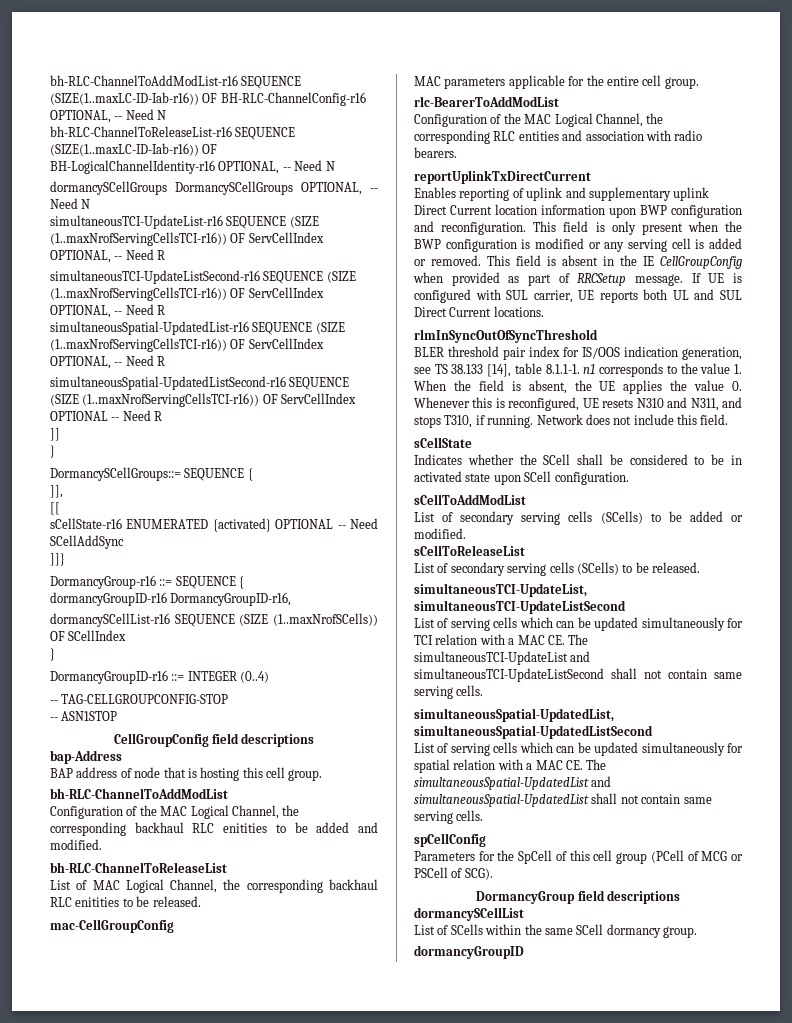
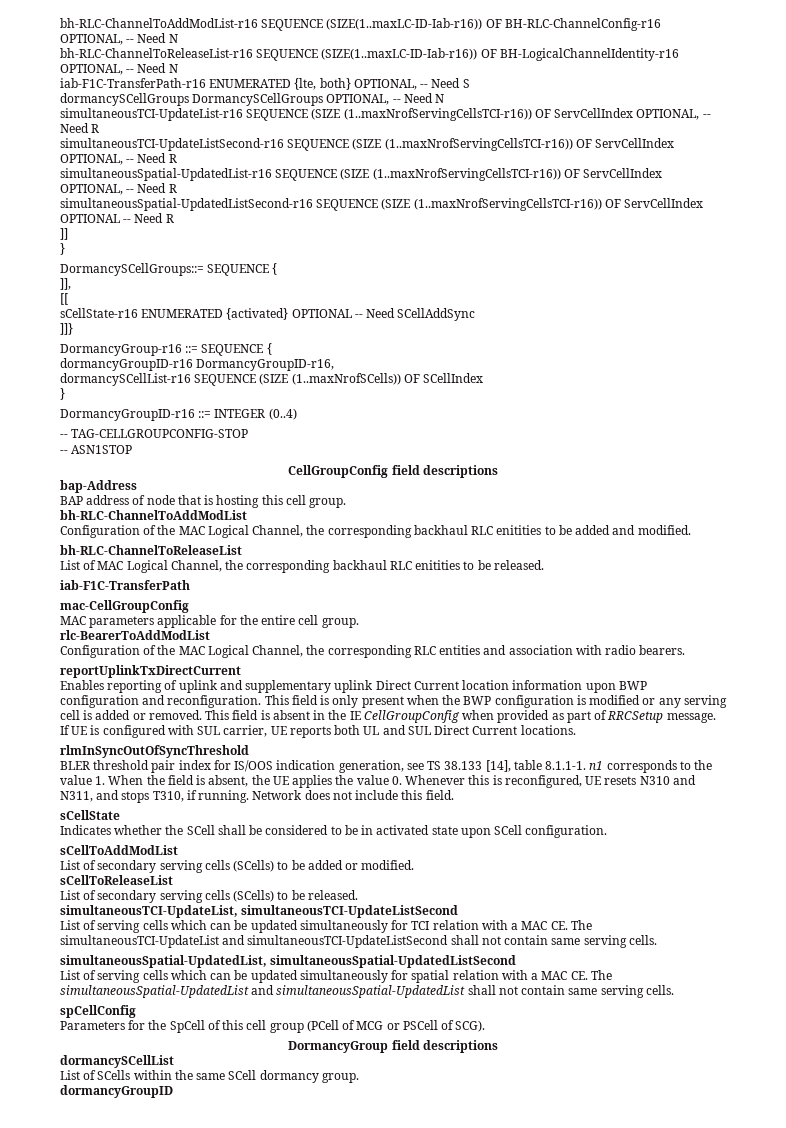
(335, 166) none -> [60,78,470,90] // iab-F1C-TransferPath-r16 ENUMERATED {lte, both} OPTIONAL, -- Need S
(201, 901) none -> [60,580,190,590] // iab-F1C-TransferPath

